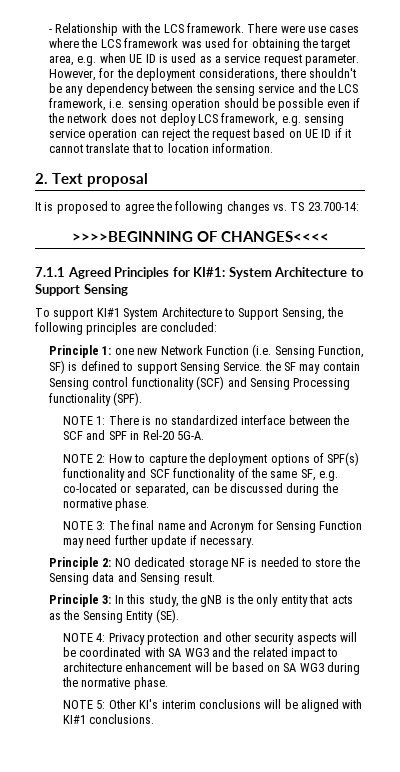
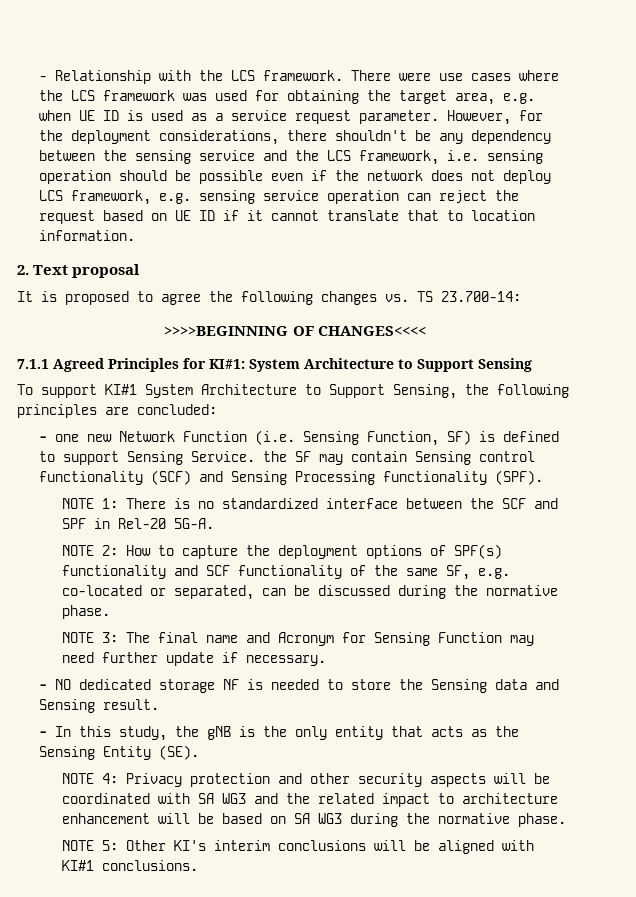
[49,345,112,358] Principle 1: -> [39,436,48,442] -
[49,557,112,570] Principle 2: -> [39,684,48,690] -
[49,594,112,607] Principle 3: -> [39,731,48,737] -

